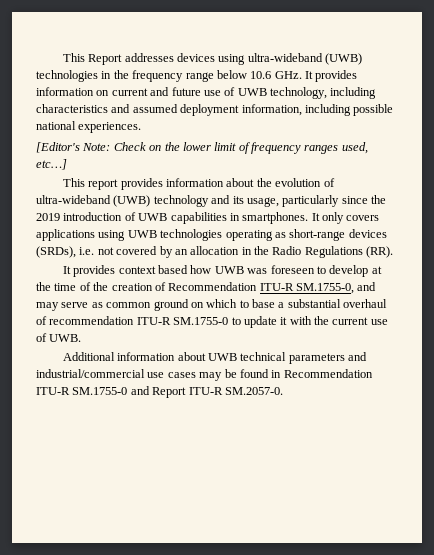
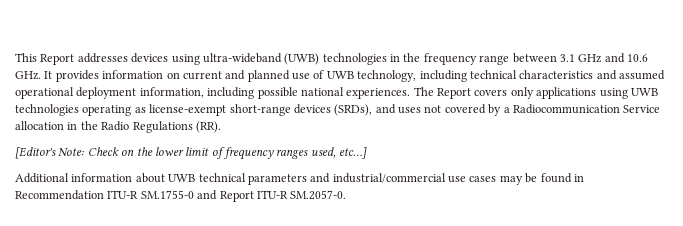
[216,70,247,79] below -> [512,53,625,63] between 3.1 GHz and
[171,87,201,96] future -> [247,70,290,82] planned
(377, 93) none -> [469,70,517,79] technical
(178, 108) none -> [15,87,74,99] operational
(142, 127) none -> [413,87,658,99] [15,104,661,116] [15,121,221,133] The Report covers only applications using UWB technologies operating as license-exempt short-range devices (SRDs), and uses not covered by a Radiocommunication Service allocation in the Radio Regulations (RR).
[62,178,335,190] [36,195,386,207] [36,212,380,224] [36,229,387,241] [36,246,394,258] [62,265,382,277] [36,282,377,294] [36,299,388,311] [36,316,388,328] [36,333,82,342] // This report provides information about the evolution of ultra-wideband (UWB) technology and its usage, particularly since the 2019 introduction of UWB capabilities in smartphones. It only covers applications using UWB technologies operating as short-range devices (SRDs), i.e. not covered by an allocation in the Radio Regulations (RR). // It provides context based how UWB was foreseen to develop at the time of the creation of Recommendation ITU-R SM.1755-0, and may serve as common ground on which to base a substantial overhaul of recommendation ITU-R SM.1755-0 to update it with the current use of UWB. -> (368, 153) none

